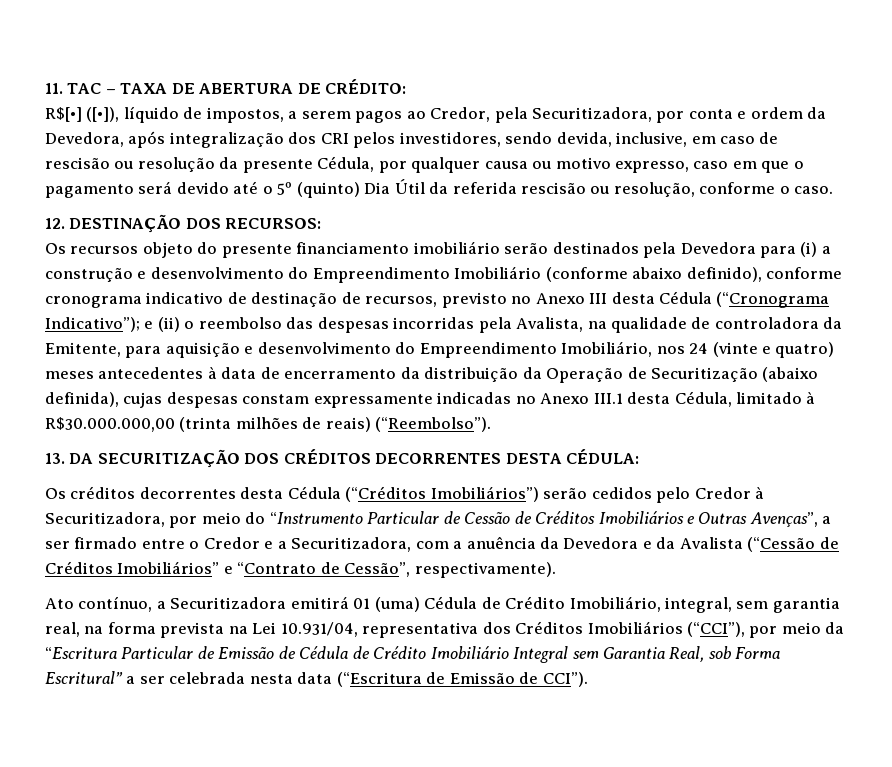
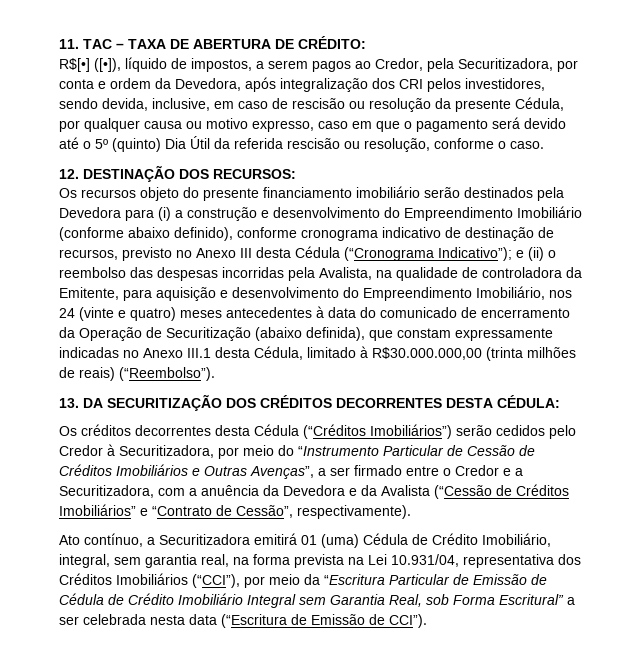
(257, 373) none -> [360,307,457,318] do comunicado
[424,367,542,382] distribuição da -> (75, 332) none
[123,392,238,408] cujas despesas -> [369,330,393,341] que

